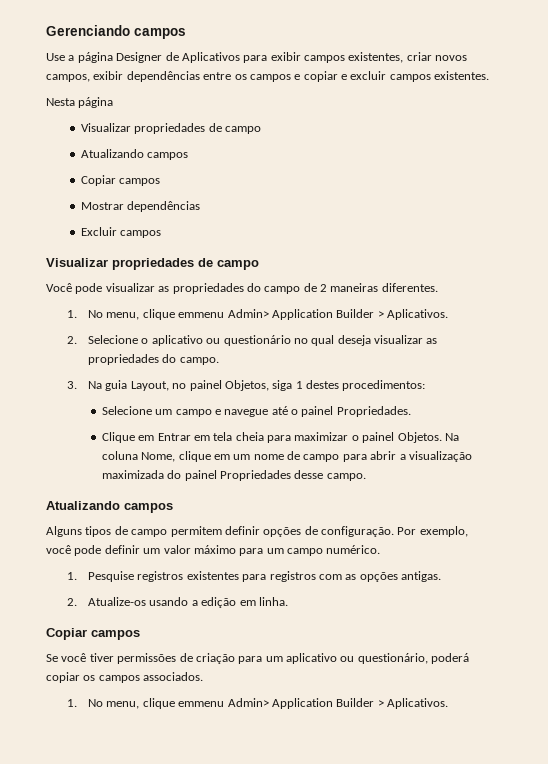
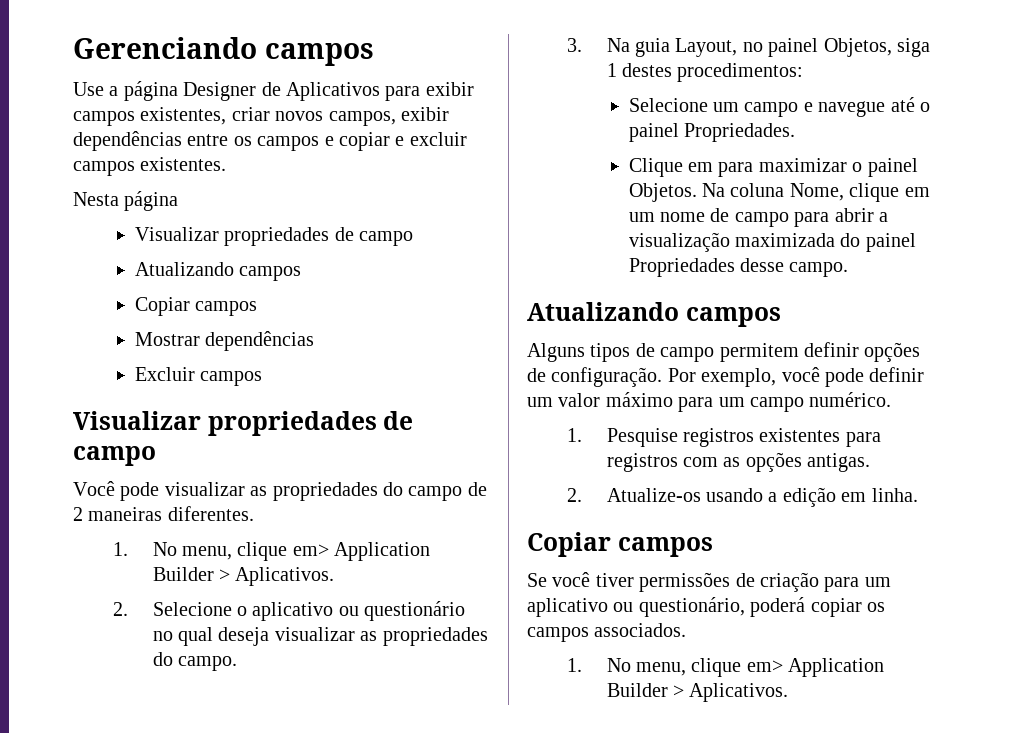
[178,309,269,318] emmenu Admin> -> [292,544,329,556] em>
[157,432,264,441] Entrar em tela cheia -> (714, 167) none
[178,698,269,707] emmenu Admin> -> [746,660,783,672] em>

